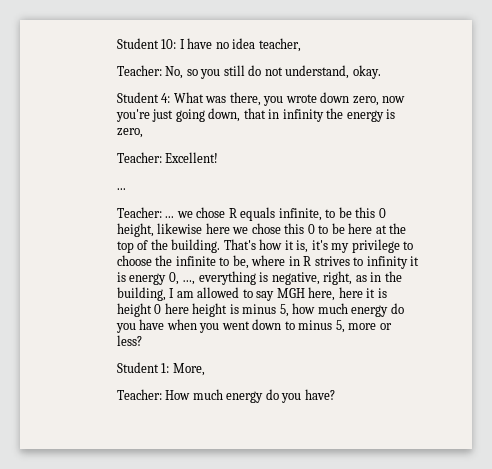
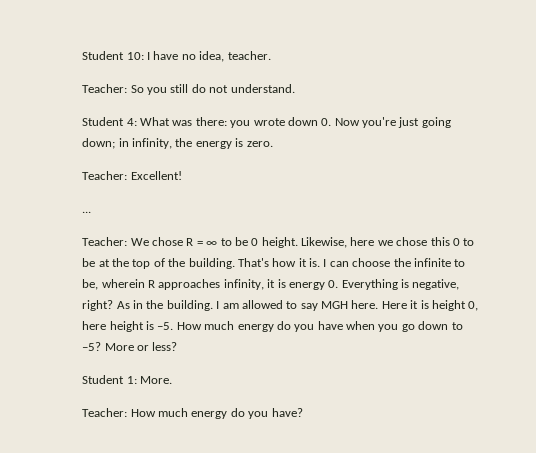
[232,38,301,52] [116,65,198,79] idea teacher, // Teacher: No, so -> [199,51,271,62] [82,84,144,93] idea, teacher. // Teacher: So
[285,65,381,79] understand, okay. -> [230,84,295,93] understand.
[229,92,261,106] there, -> [195,117,227,126] there:
[352,96,406,106] zero, now -> [321,118,360,126] 0. Now
[208,108,324,122] down, that in infinity -> [82,138,173,149] down; in infinity,
[116,128,143,138] zero, -> [246,141,273,147] zero.
[165,207,386,221] [116,223,203,237] ... we chose R equals infinite, to be this 0 height, likewise -> [130,237,348,248] We chose R = ∞ to be 0 height. Likewise,
[348,223,373,234] here -> (96, 262) none
[296,239,414,253] is, it's my privilege to -> [309,258,349,267] is. I can
[251,255,420,269] [116,271,367,285] where in R strives to infinity it is energy 0, …, everything is negative, right, as -> [101,279,460,290] [82,300,130,311] wherein R approaches infinity, it is energy 0. Everything is negative, right? As
[116,287,166,301] building, -> [166,300,213,311] building.
[308,287,363,301] here, here -> [351,300,407,309] here. Here
[154,304,162,314] 0 -> [468,301,479,311] 0,
[242,303,316,317] minus 5, how -> [157,322,202,330] –5. How
[221,321,250,330] went -> [401,324,415,332] go
[298,320,377,333] minus 5, more -> [82,342,134,351] –5? More
[172,363,205,376] More, -> [140,376,173,384] More.

